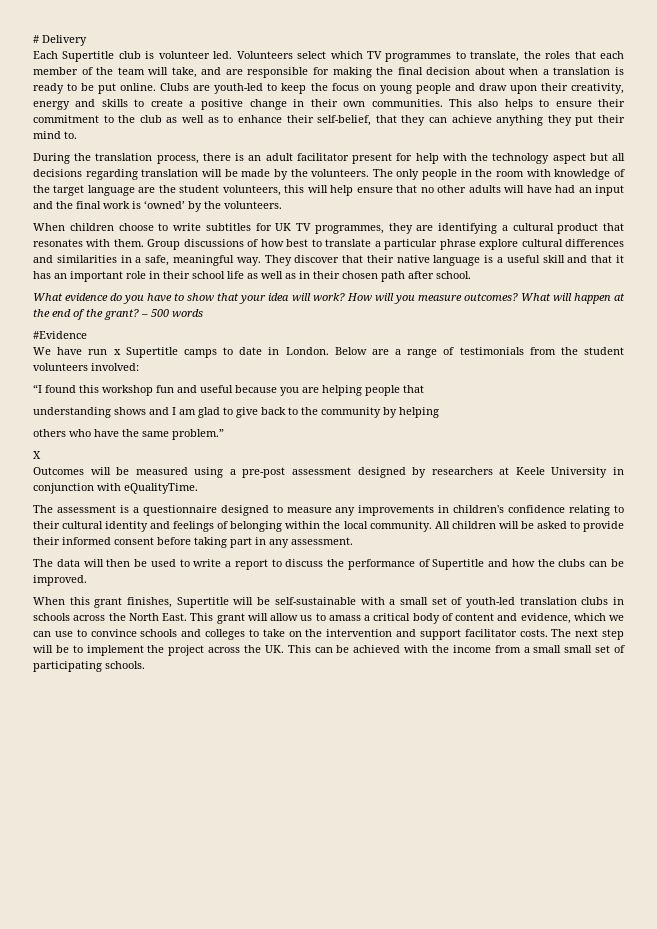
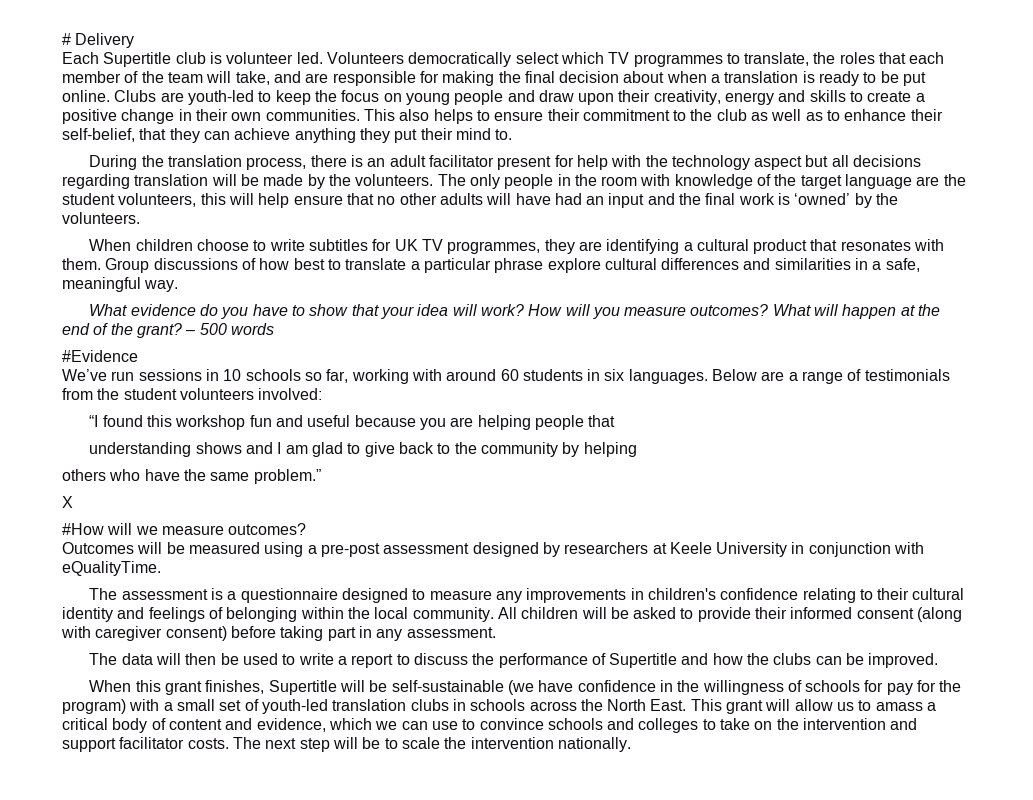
(293, 55) none -> [408,52,512,67] democratically
[264,255,624,266] [33,271,471,282] They discover that their native language is a useful skill and that it has an important role in their school life as well as in their chosen path after school. -> (179, 286) none
[33,347,329,358] We have run x Supertitle camps to date in London. -> [62,369,708,384] We’ve run sessions in 10 schools so far, working with around 60 students in six languages.
(41, 455) none -> [62,523,307,535] // #How will we measure outcomes?
(154, 541) none -> [917,607,963,622] [61,626,227,641] (along with caregiver consent)
(356, 601) none -> [507,680,962,695] [62,699,126,714] (we have confidence in the willingness of schools for pay for the program)
[86,645,625,656] [33,661,145,672] implement the project across the UK. This can be achieved with the income from a small small set of participating schools. -> [401,737,631,752] scale the intervention nationally.

